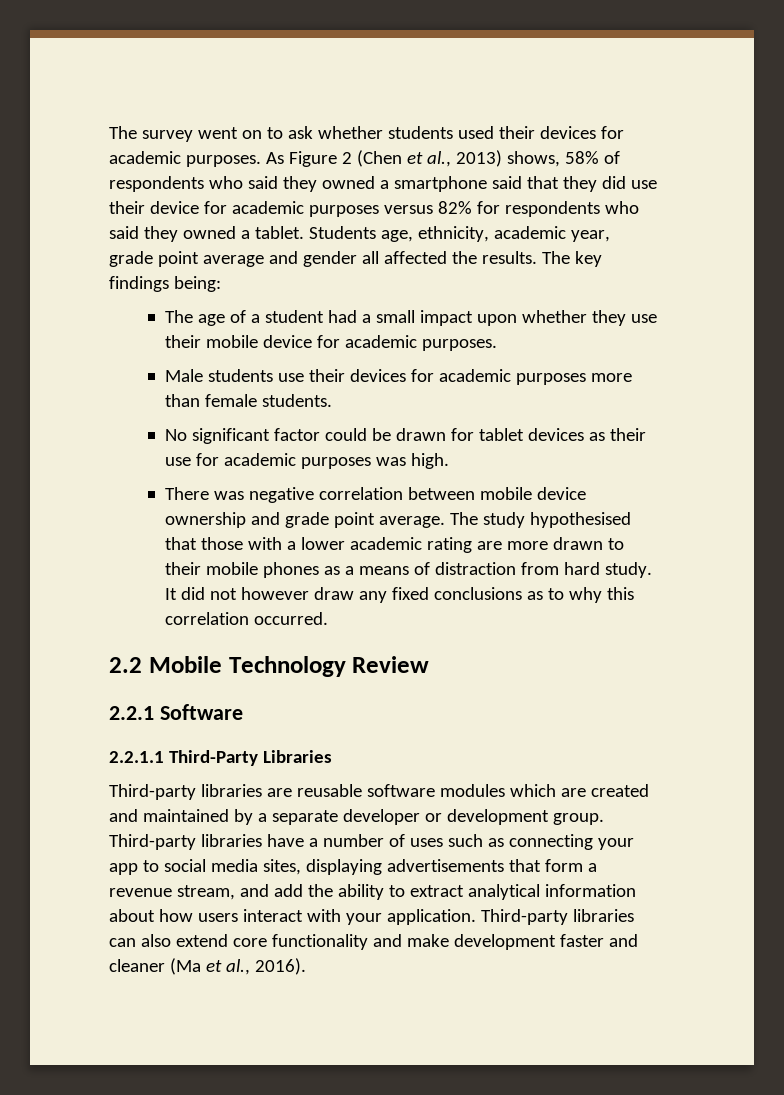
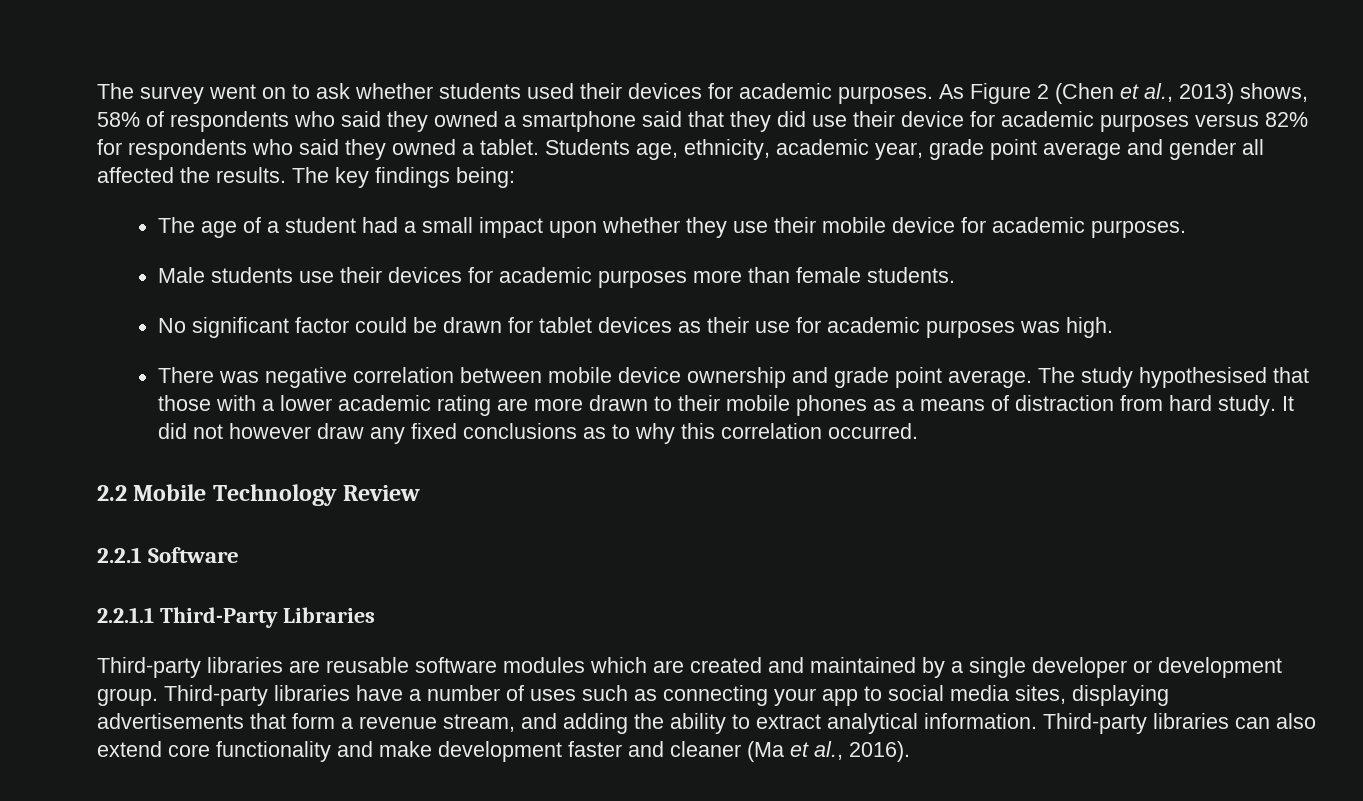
[271,810,338,825] separate -> [969,657,1026,678] single
[273,884,303,897] add -> [563,713,628,734] adding
[544,884,636,897] [109,909,476,925] information about how users interact with your application. -> [924,713,1037,729] information.

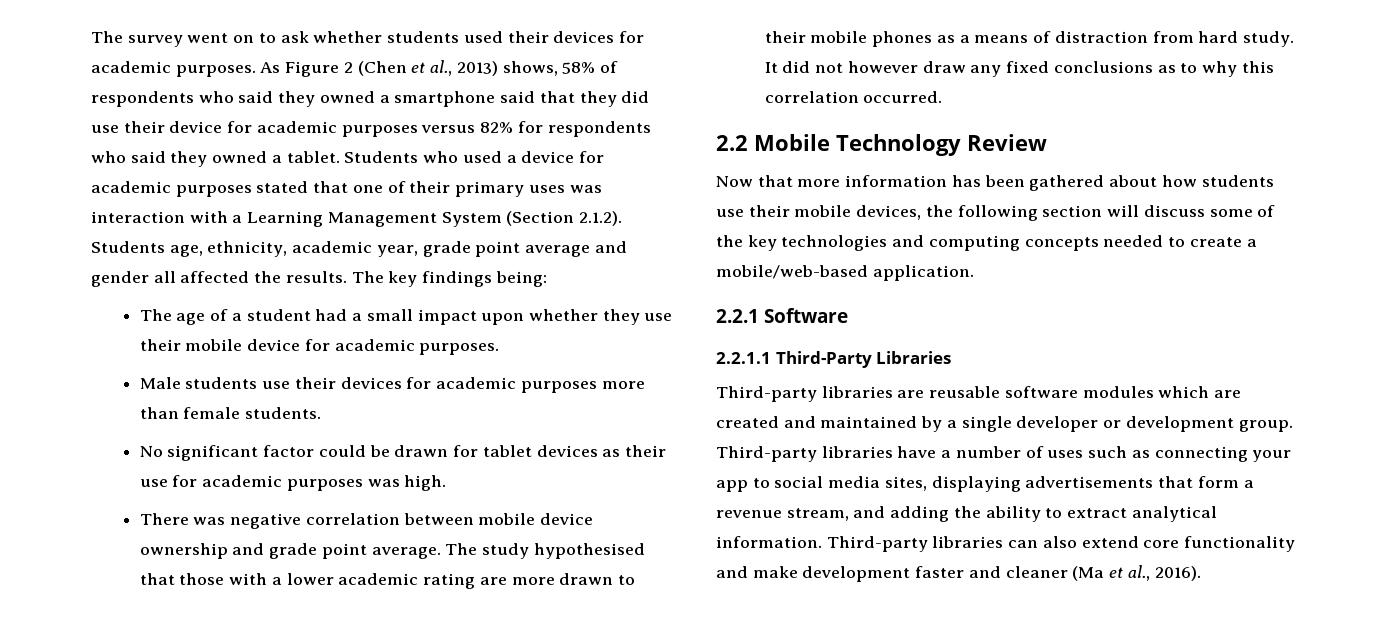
(630, 147) none -> [423,151,604,163] [91,181,602,197] [91,211,623,227] [91,241,165,253] who used a device for academic purposes stated that one of their primary uses was interaction with a Learning Management System (Section 2.1.2). Students
(421, 493) none -> [716,175,1274,191] [716,205,1276,221] [716,235,1257,251] [716,265,974,281] // Now that more information has been gathered about how students use their mobile devices, the following section will discuss some of the key technologies and computing concepts needed to create a mobile/web-based application.

